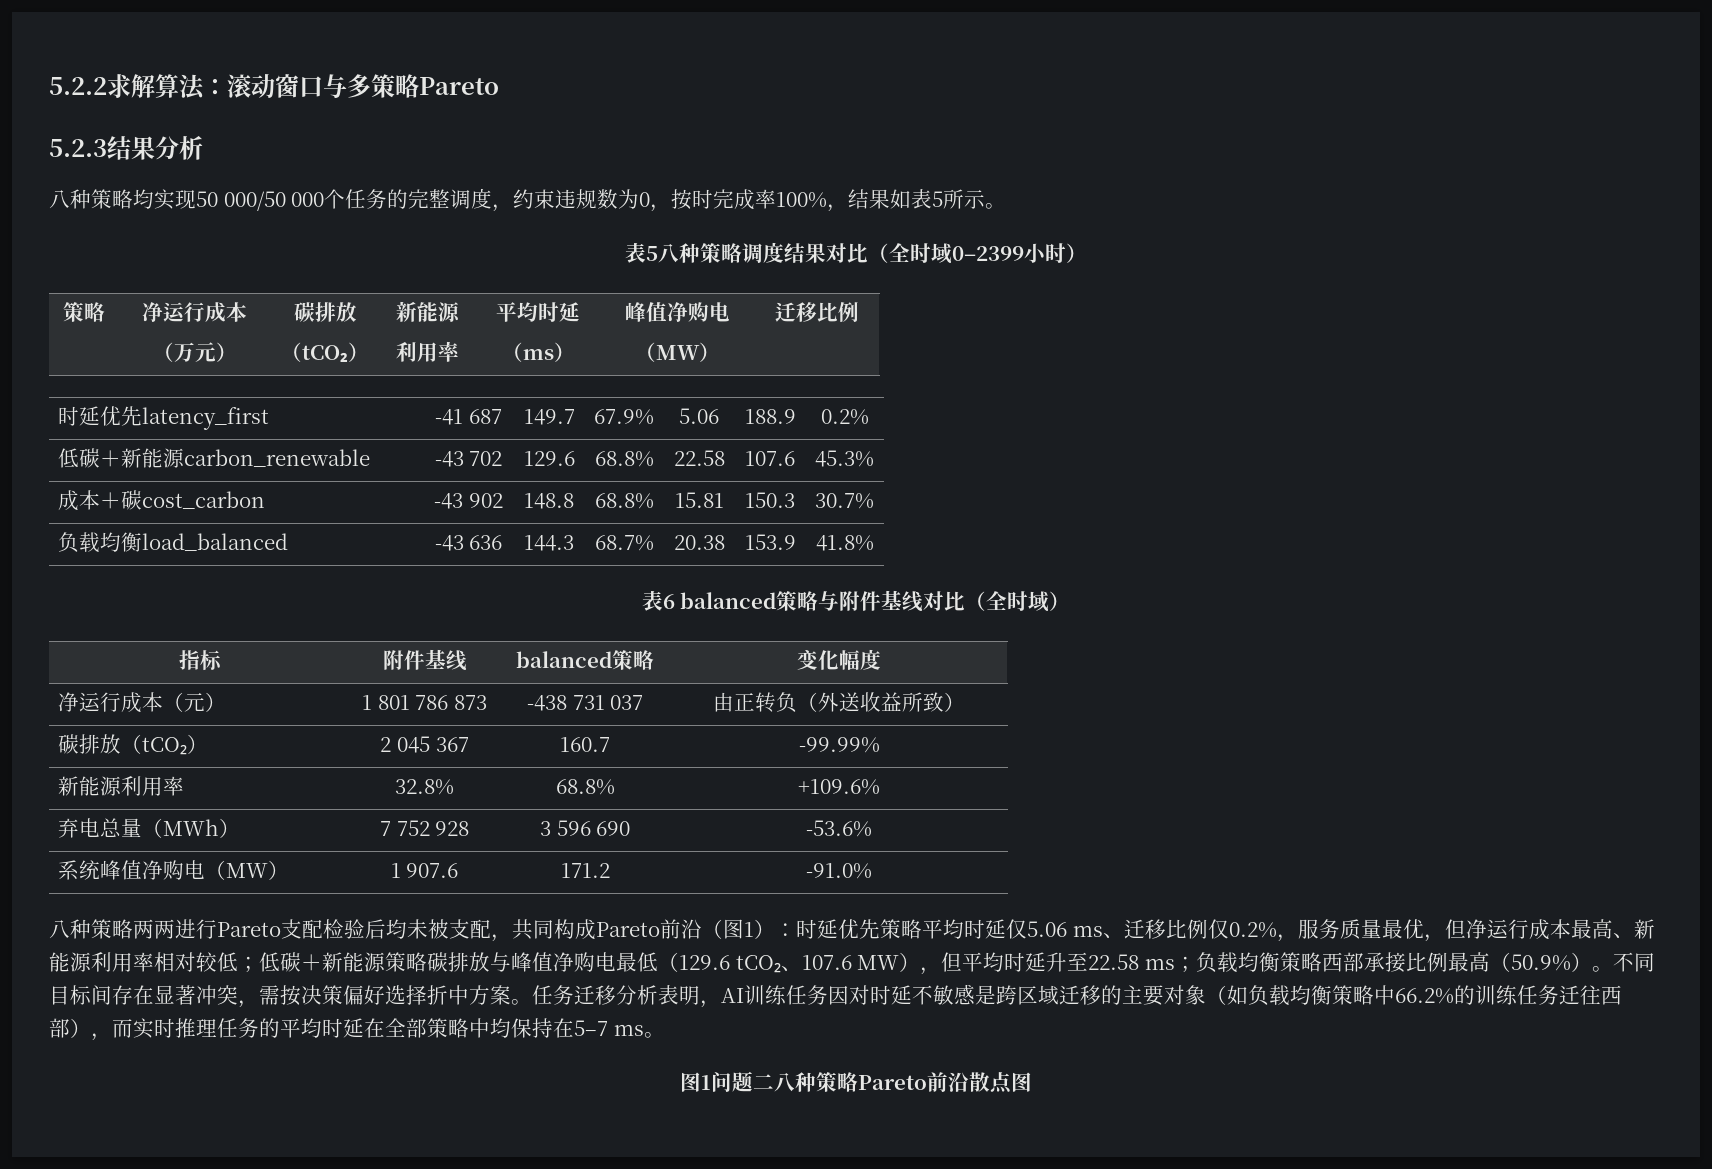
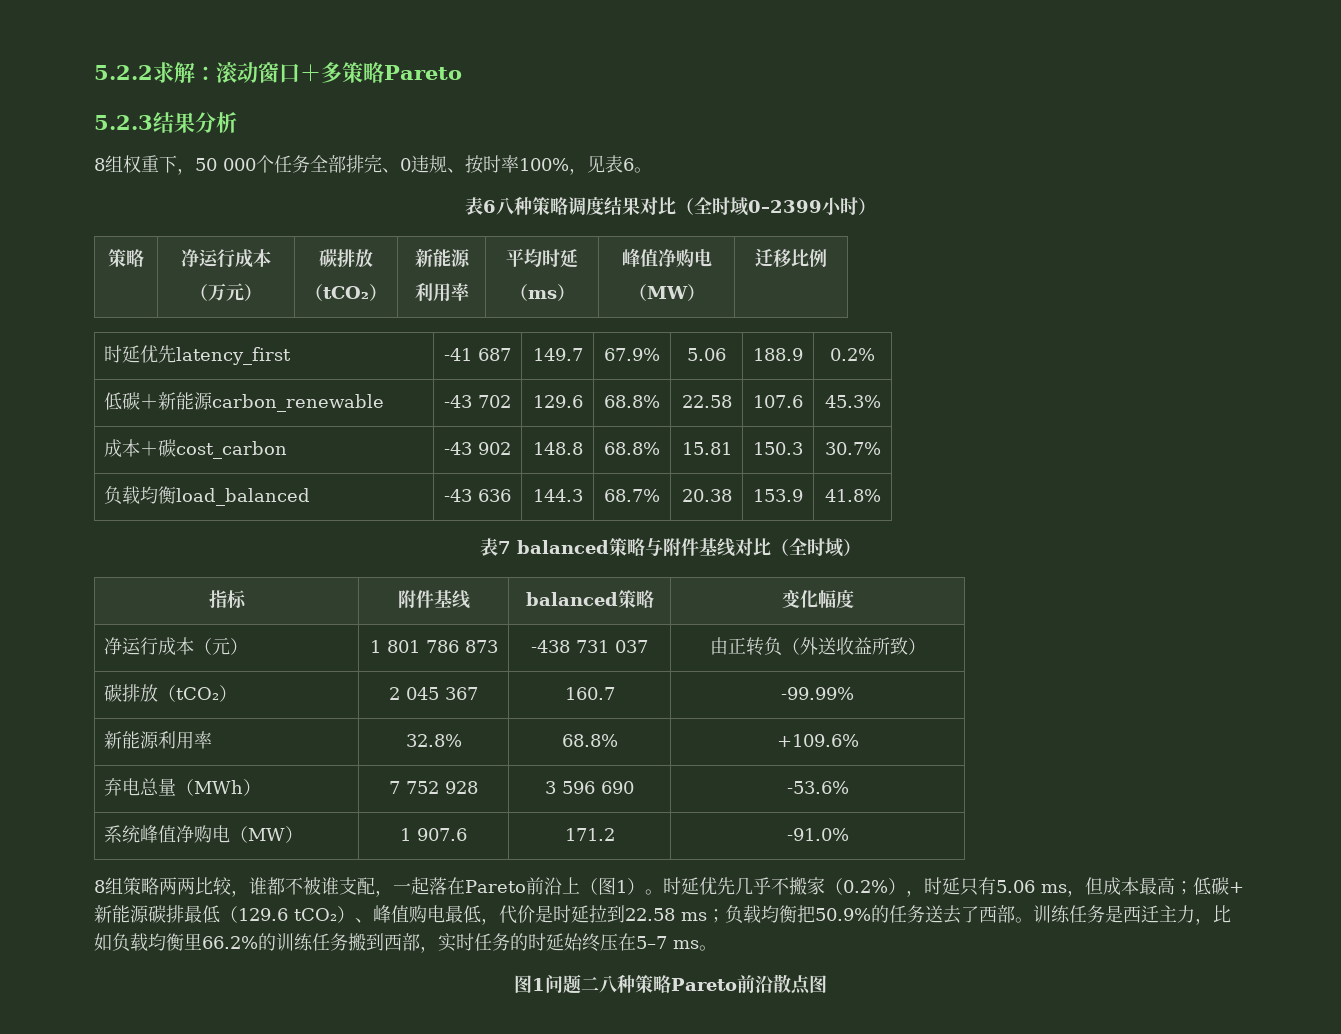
[155,74,205,100] 算法 -> (195, 72) none
[323,74,347,98] 与 -> [300,64,321,82] ＋
[49,188,986,212] 八种策略均实现50 000/50 000个任务的完整调度，约束违规数为0，按时完成率100%，结果如表5所示 -> [94,154,634,175] 8组权重下，50 000个任务全部排完、0违规、按时率100%，见表6
[646,246,658,261] 5 -> [483,200,496,213] 6
[662,594,675,609] 6 -> [498,541,511,554] 7
[49,919,91,939] 八种 -> [94,877,123,894] 8组
[175,919,702,942] 进行Pareto支配检验后均未被支配，共同构成Pareto前沿 -> [195,877,580,897] 比较，谁都不被谁支配，一起落在Pareto前沿上
[775,919,1655,942] [49,952,1089,975] ：时延优先策略平均时延仅5.06 ms、迁移比例仅0.2%，服务质量最优，但净运行成本最高、新能源利用率相对较低；低碳＋新能源策略碳排放与峰值净购电最低（129.6 tCO₂、107.6 MW），但平均时延升至 -> [644,877,1244,897] [94,905,625,925] 。时延优先几乎不搬家（0.2%），时延只有5.06 ms，但成本最高；低碳+新能源碳排最低（129.6 tCO₂）、峰值购电最低，代价是时延拉到
[1279,952,1655,973] [49,984,1227,1008] 策略西部承接比例最高（50.9%）。不同目标间存在显著冲突，需按决策偏好选择折中方案。任务迁移分析表明，AI训练任务因对时延不敏感是跨区域迁移的主要对象（ -> [797,905,1231,925] 把50.9%的任务送去了西部。训练任务是西迁主力，比
[1332,985,1395,1005] 策略中 -> [184,933,202,950] 里
[1559,985,1622,1005] [49,1018,553,1041] 迁往西部），而实时推理任务的平均时延在全部策略中均保持 -> [348,933,618,953] 搬到西部，实时任务的时延始终压

